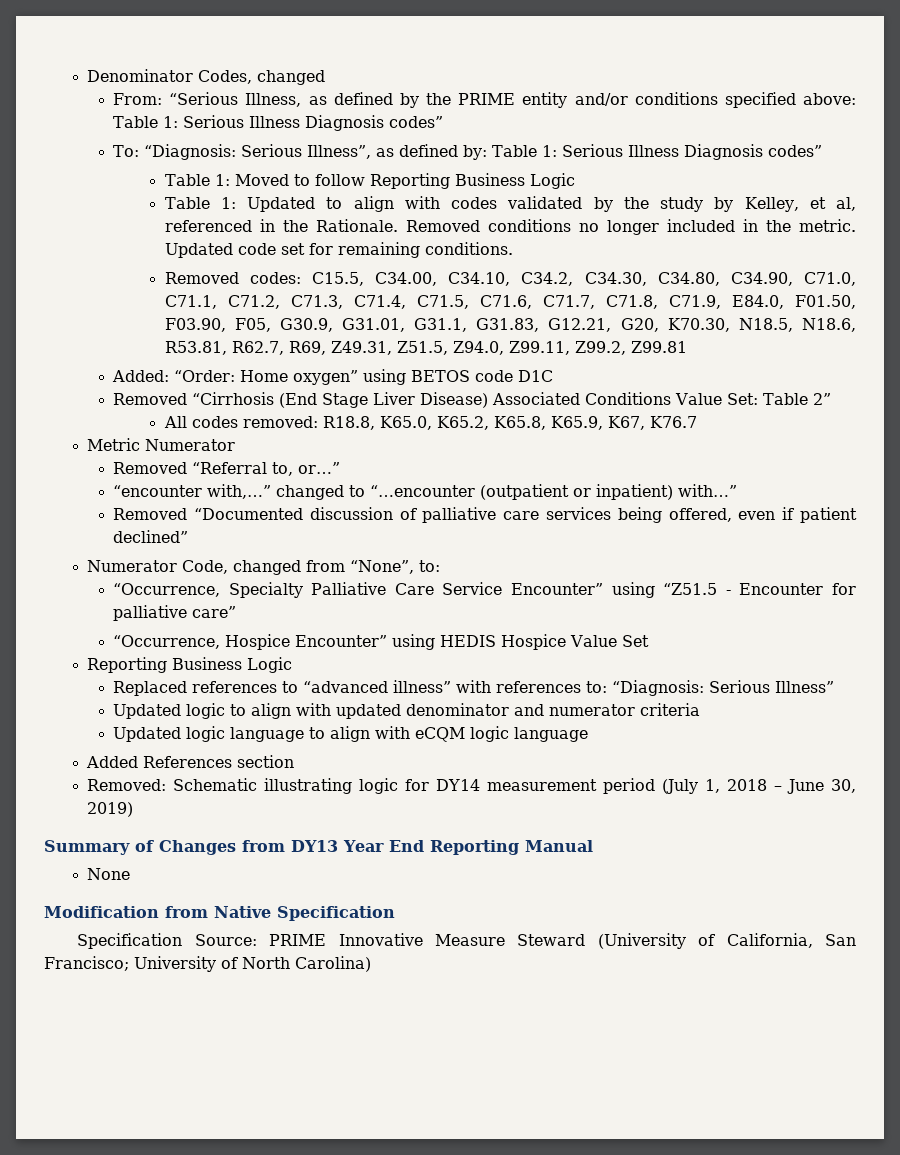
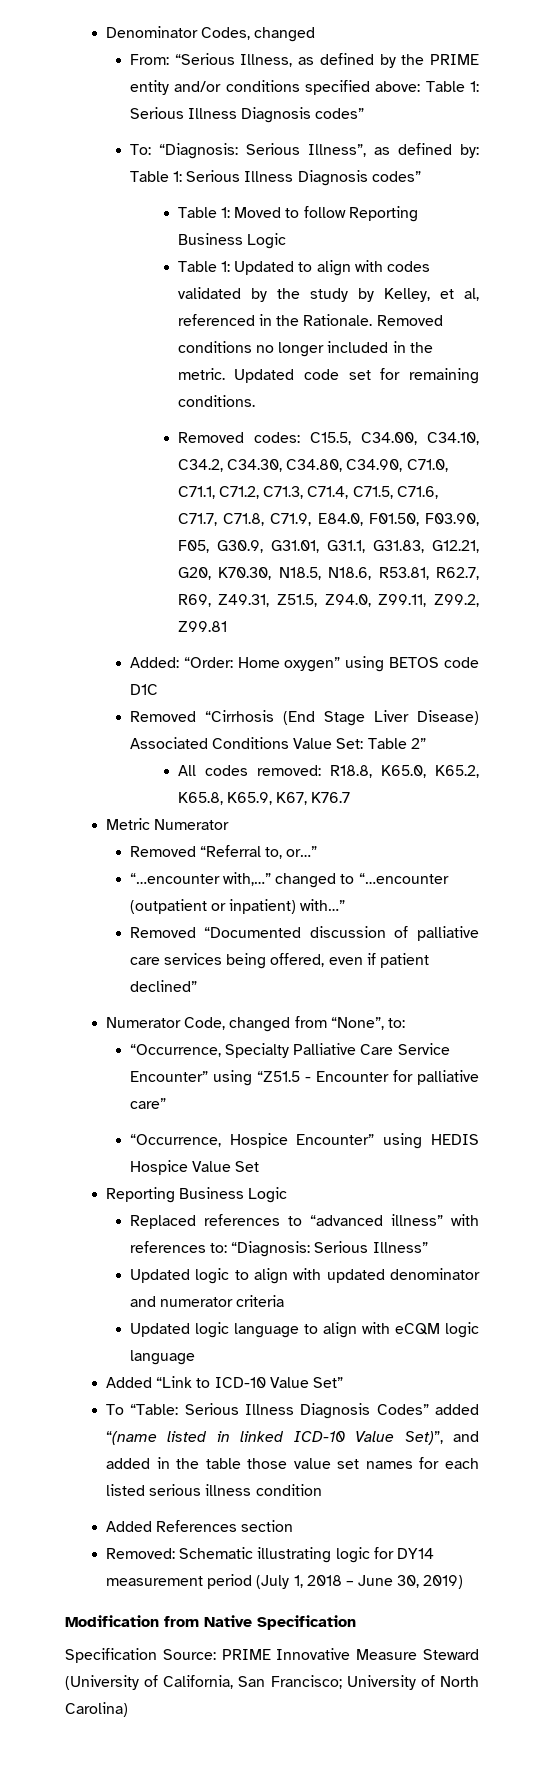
[113,485,203,497] “encounter -> [129,873,220,884] “…encounter
(589, 734) none -> [105,1376,343,1388] [105,1403,480,1419] [105,1431,479,1445] [105,1457,480,1469] [105,1484,322,1496] // Added “Link to ICD-10 Value Set” // To “Table: Serious Illness Diagnosis Codes” added “(name listed in linked ICD-10 Value Set)”, and added in the table those value set names for each listed serious illness condition
[44,840,593,855] [87,868,131,880] // Summary of Changes from DY13 Year End Reporting Manual // None -> (464, 1582) none

